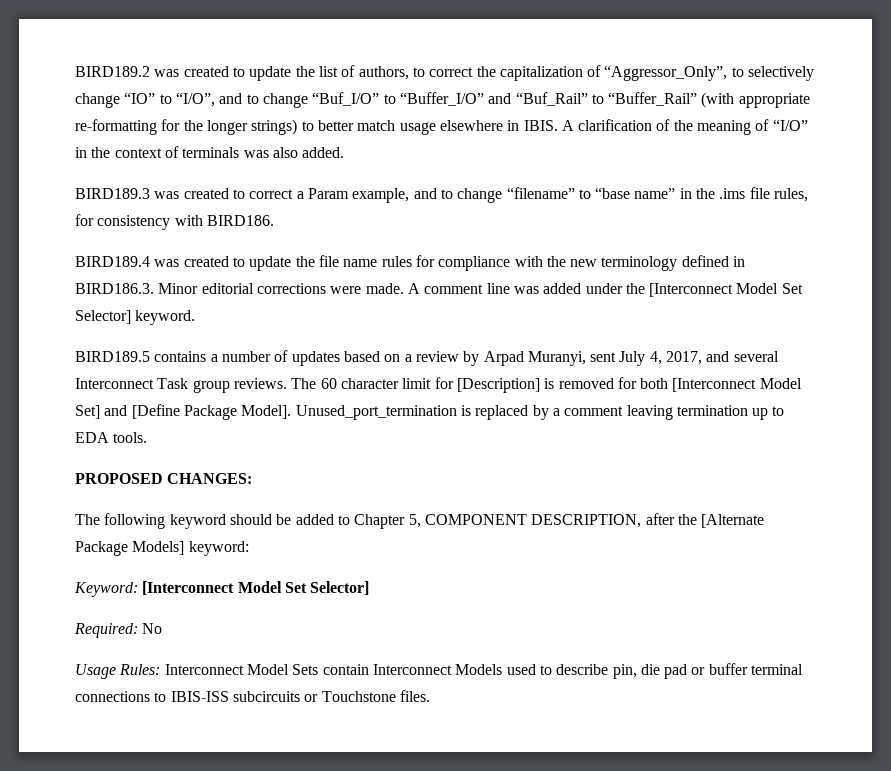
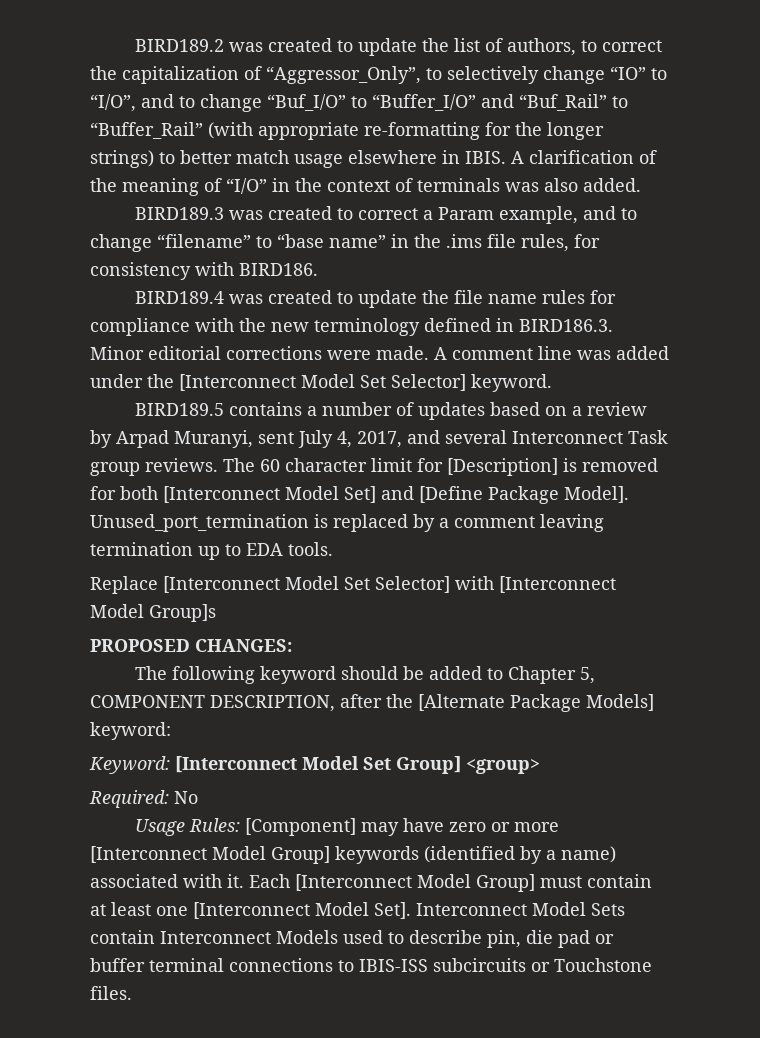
(148, 437) none -> [90,576,616,594] [90,604,216,622] // Replace [Interconnect Model Set Selector] with [Interconnect Model Group]s
[310,581,370,595] Selector] -> [396,756,540,774] Group] <group>
(161, 669) none -> [245,818,560,836] [90,846,616,864] [90,874,652,892] [90,902,411,919] [Component] may have zero or more [Interconnect Model Group] keywords (identified by a name) associated with it. Each [Interconnect Model Group] must contain at least one [Interconnect Model Set].

